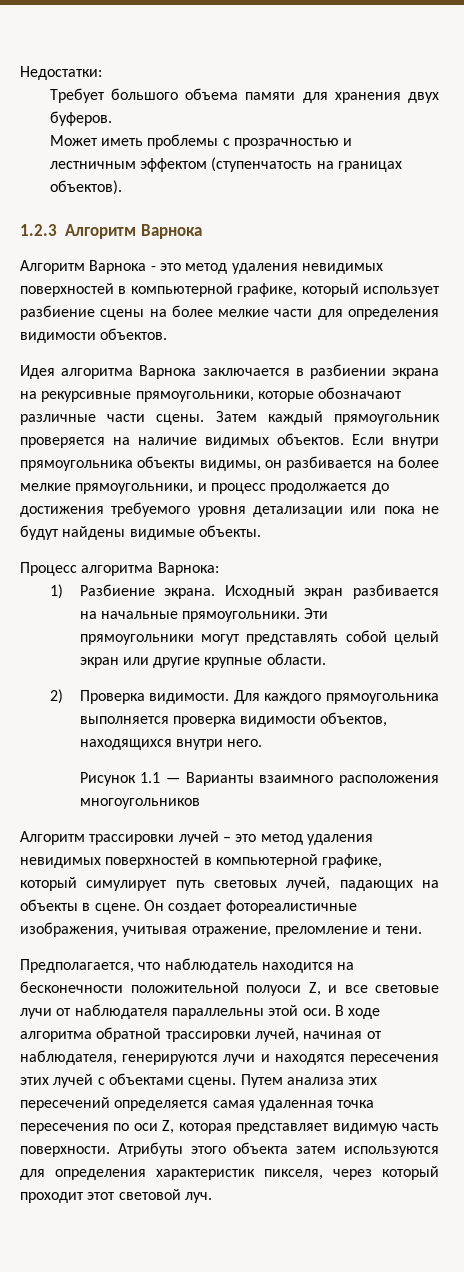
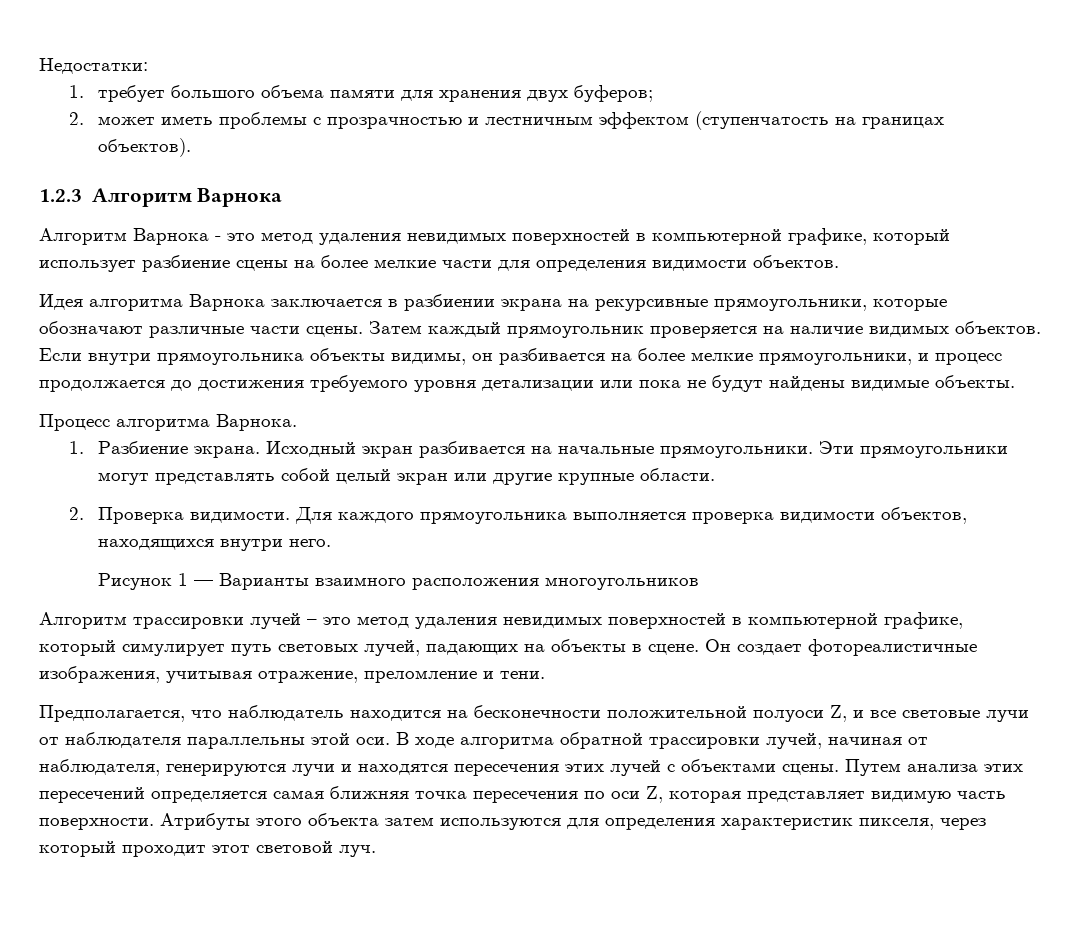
[49,88,105,103] Требует -> [68,85,166,102] 1. требует
[49,111,112,126] [49,135,98,146] буферов. // Может -> [574,85,654,102] [68,112,156,125] буферов; // 2. может
[157,562,219,576] [49,584,63,599] Варнока: // 1) -> [216,414,297,431] [68,441,84,454] Варнока. // 1.
[49,689,63,704] 2) -> [68,507,84,520] 2.
[140,772,161,783] 1.1 -> [178,573,189,586] 1
[258,1100,333,1111] удаленная -> [330,786,409,799] ближняя

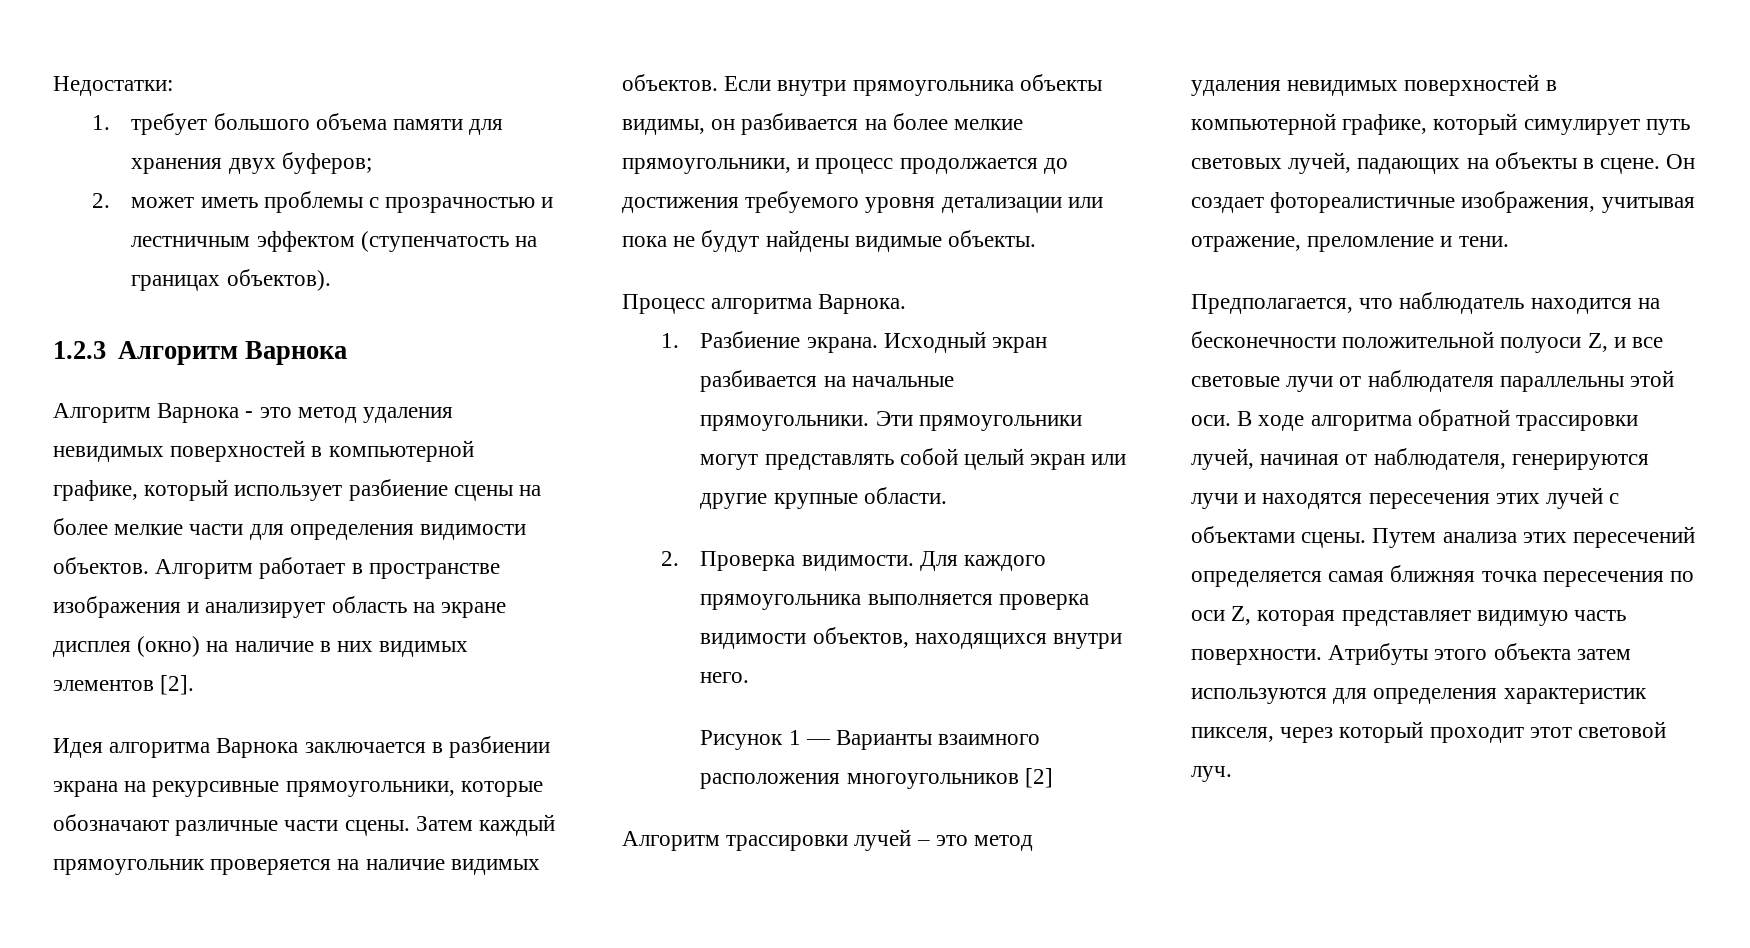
(839, 261) none -> [155,557,500,579] [53,596,507,618] [53,636,469,657] [53,675,195,695] Алгоритм работает в пространстве изображения и анализирует область на экране дисплея (окно) на наличие в них видимых элементов [2].
(700, 583) none -> [1024,768,1053,788] [2]

